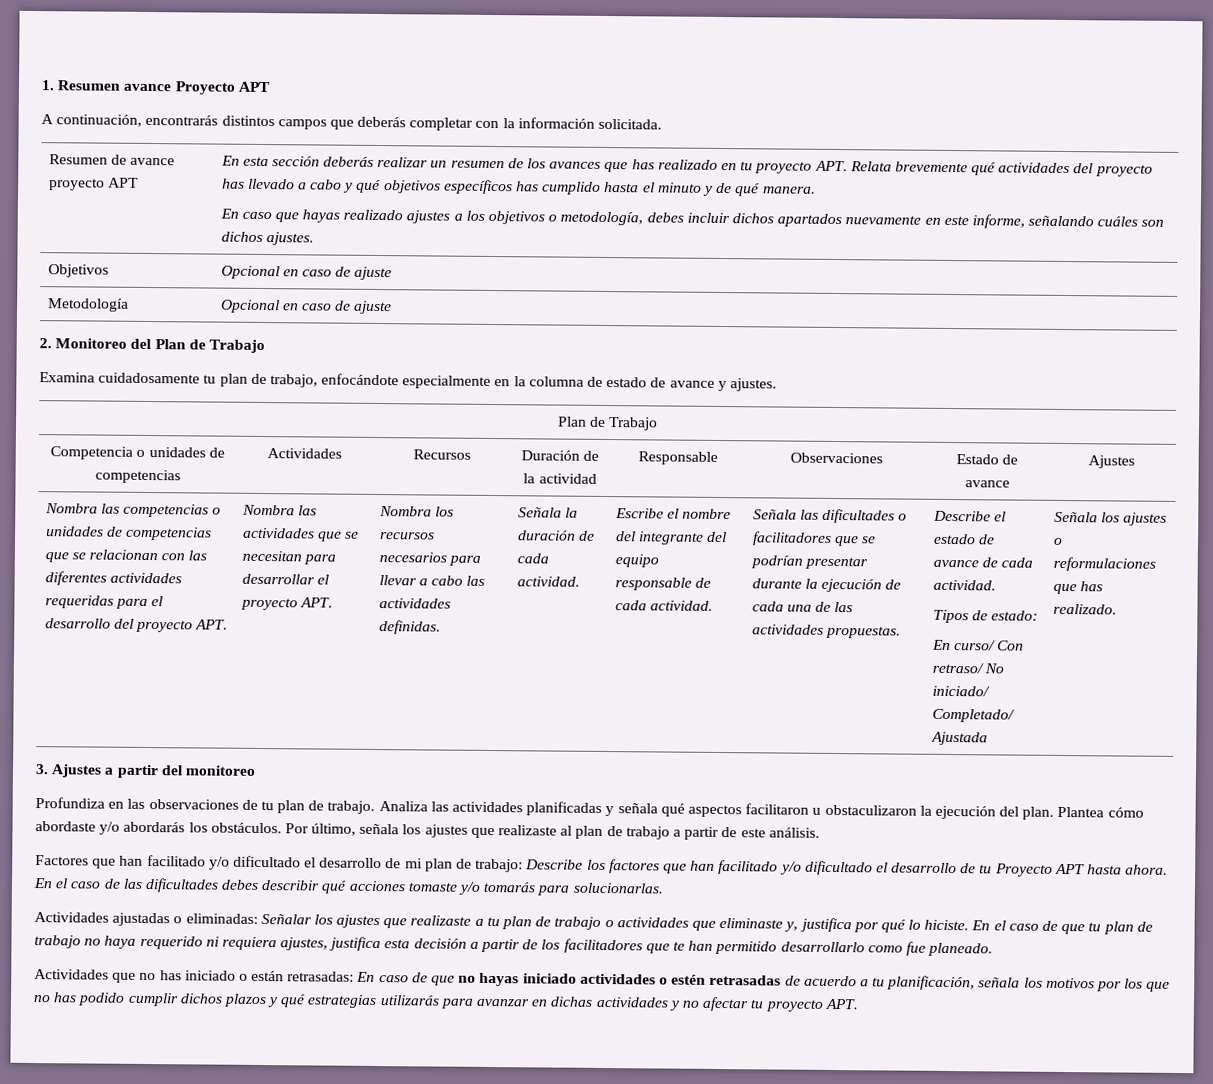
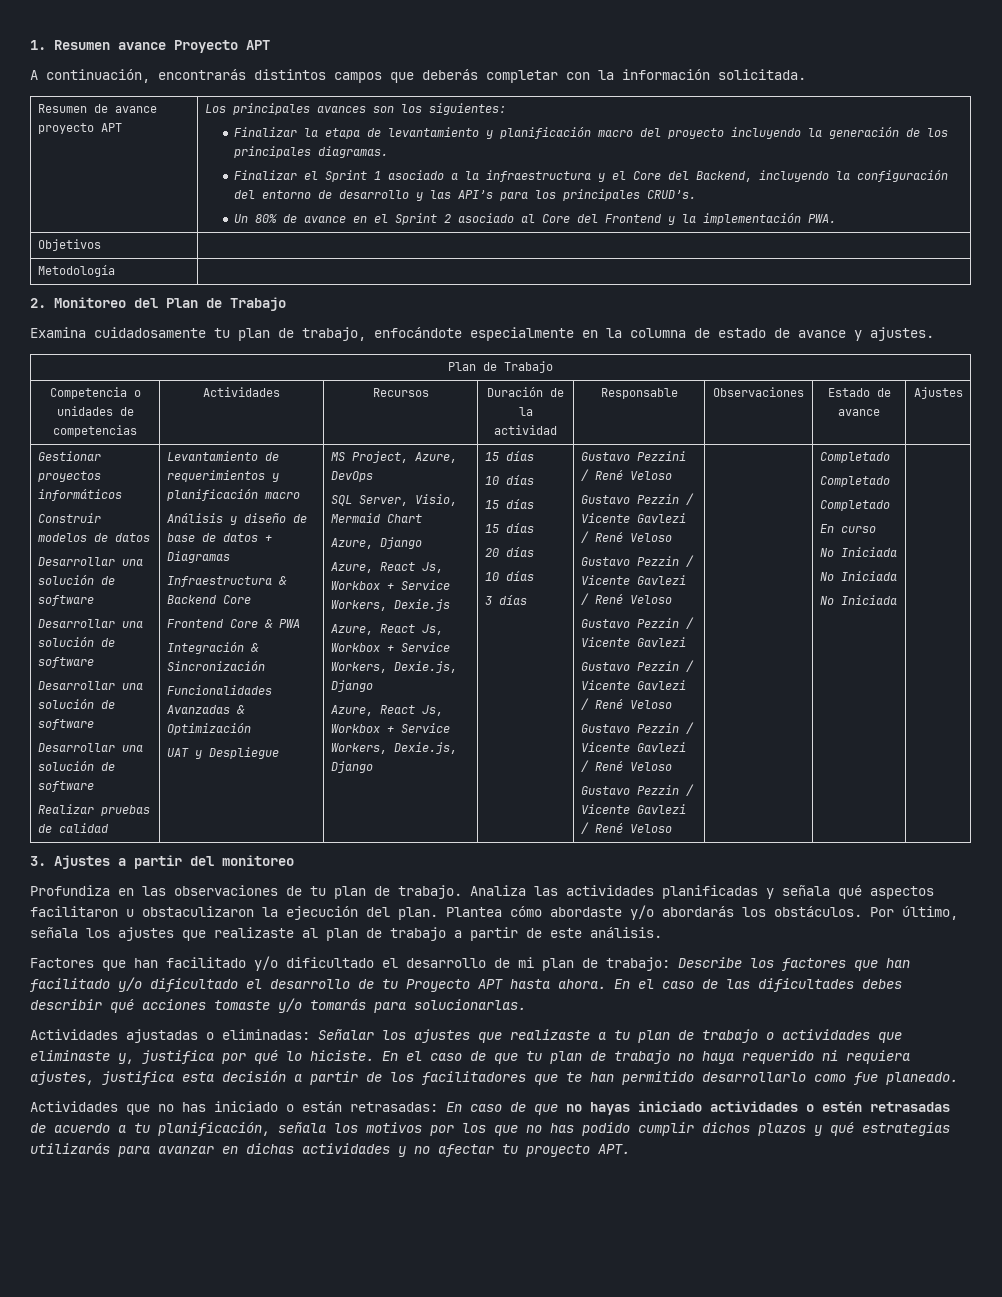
[220,155,1153,177] [221,178,816,197] [219,208,1165,229] [220,231,314,246] [47,264,109,278] [220,265,393,281] [46,298,129,312] [219,299,393,315] En esta sección deberás realizar un resumen de los avances que has realizado en tu proyecto APT. Relata brevemente qué actividades del proyecto has llevado a cabo y qué objetivos específicos has cumplido hasta el minuto y de qué manera. // En caso que hayas realizado ajustes a los objetivos o metodología, debes incluir dichos apartados nuevamente en este informe, señalando cuáles son dichos ajustes. // Objetivos | Opcional en caso de ajuste // Metodología | Opcional en caso de ajuste -> [204,103,506,115] [234,127,949,139] [234,146,389,158] [234,170,949,182] [234,189,697,201] [234,213,837,225] [37,239,101,251] [37,265,115,277] Los principales avances son los siguientes: // Finalizar la etapa de levantamiento y planificación macro del proyecto incluyendo la generación de los principales diagramas. // Finalizar el Sprint 1 asociado a la infraestructura y el Core del Backend, incluyendo la configuración del entorno de desarrollo y las API’s para los principales CRUD’s. // Un 80% de avance en el Sprint 2 asociado al Core del Frontend y la implementación PWA. // Objetivos | // Metodología |
[44,503,222,518] [45,526,212,541] [44,549,208,563] [44,571,182,586] [44,595,163,609] [44,618,229,633] [241,504,317,516] [242,527,359,542] [241,550,336,565] [241,573,329,585] [240,597,333,611] [378,506,454,517] [379,532,435,540] [378,552,481,566] [378,575,486,586] [378,598,451,609] [378,620,441,635] [517,507,578,518] [517,530,595,541] [516,553,549,564] [516,576,580,587] [614,508,731,520] [615,531,727,545] [614,554,659,568] [614,577,711,591] [614,600,713,611] [752,508,908,524] [751,531,876,547] [750,555,868,570] [751,578,902,593] [751,601,854,613] [751,624,901,639] [932,510,1006,522] [932,533,995,545] [932,557,1033,568] [932,579,996,591] [932,609,1038,624] [931,639,1024,651] [931,662,1004,674] [931,685,990,697] [931,708,1015,723] [930,731,988,746] [1053,511,1167,526] [1052,537,1063,545] [1052,556,1156,572] [1052,581,1103,595] [1052,603,1117,615] Nombra las competencias o unidades de competencias que se relacionan con las diferentes actividades requeridas para el desarrollo del proyecto APT. | Nombra las actividades que se necesitan para desarrollar el proyecto APT. | Nombra los recursos necesarios para llevar a cabo las actividades definidas. | Señala la duración de cada actividad. | Escribe el nombre del integrante del equipo responsable de cada actividad. | Señala las dificultades o facilitadores que se podrían presentar durante la ejecución de cada una de las actividades propuestas. | Describe el estado de avance de cada actividad. // Tipos de estado: // En curso/ Con retraso/ No iniciado/ Completado/ Ajustada | Señala los ajustes o reformulaciones que has realizado. -> [37,451,101,461] [37,471,101,482] [37,489,122,501] [37,513,101,523] [37,533,150,542] [37,557,143,566] [37,575,115,585] [37,595,94,606] [37,619,143,628] [37,637,115,647] [37,657,94,668] [37,681,143,690] [37,699,115,709] [37,719,94,730] [37,743,143,752] [37,761,115,771] [37,781,94,792] [37,804,150,816] [37,823,108,833] [166,451,279,461] [166,470,279,482] [166,489,300,501] [166,513,307,525] [166,533,272,542] [166,551,230,563] [166,576,287,587] [166,595,251,604] [166,619,300,628] [166,642,259,654] [166,661,265,671] [166,685,272,695] [166,705,245,714] [166,723,251,735] [166,747,279,759] [330,451,457,463] [330,471,373,482] [330,494,457,506] [330,513,422,523] [330,537,422,549] [330,562,443,573] [330,580,450,590] [330,599,450,611] [330,624,443,635] [330,642,450,652] [330,661,457,673] [330,680,373,692] [330,705,443,716] [330,723,450,733] [330,742,457,754] [330,761,373,773] [484,451,534,461] [484,475,534,485] [484,499,534,509] [484,523,534,533] [484,547,534,557] [484,571,534,581] [484,595,527,605] [580,451,686,461] [580,469,672,481] [580,493,694,505] [580,513,686,523] [580,531,672,543] [580,555,694,567] [580,575,686,585] [580,593,672,605] [580,617,694,629] [580,637,686,647] [580,660,694,672] [580,680,686,690] [580,698,672,710] [580,722,694,734] [580,742,686,752] [580,760,672,772] [580,784,694,796] [580,804,686,814] [580,822,672,834] [819,452,890,463] [819,476,890,487] [819,500,890,511] [819,524,876,533] [819,547,897,557] [819,571,897,581] [819,595,897,605] Gestionar proyectos informáticos // Construir modelos de datos // Desarrollar una solución de software // Desarrollar una solución de software // Desarrollar una solución de software // Desarrollar una solución de software // Realizar pruebas de calidad | Levantamiento de requerimientos y planificación macro // Análisis y diseño de base de datos + Diagramas // Infraestructura & Backend Core // Frontend Core & PWA // Integración & Sincronización // Funcionalidades Avanzadas & Optimización // UAT y Despliegue | MS Project, Azure, DevOps // SQL Server, Visio, Mermaid Chart // Azure, Django // Azure, React Js, Workbox + Service Workers, Dexie.js // Azure, React Js, Workbox + Service Workers, Dexie.js, Django // Azure, React Js, Workbox + Service Workers, Dexie.js, Django | 15 días // 10 días // 15 días // 15 días // 20 días // 10 días // 3 días | Gustavo Pezzini / René Veloso // Gustavo Pezzin / Vicente Gavlezi / René Veloso // Gustavo Pezzin / Vicente Gavlezi / René Veloso // Gustavo Pezzin / Vicente Gavlezi // Gustavo Pezzin / Vicente Gavlezi / René Veloso // Gustavo Pezzin / Vicente Gavlezi / René Veloso // Gustavo Pezzin / Vicente Gavlezi / René Veloso | | Completado // Completado // Completado // En curso // No Iniciada // No Iniciada // No Iniciada |

